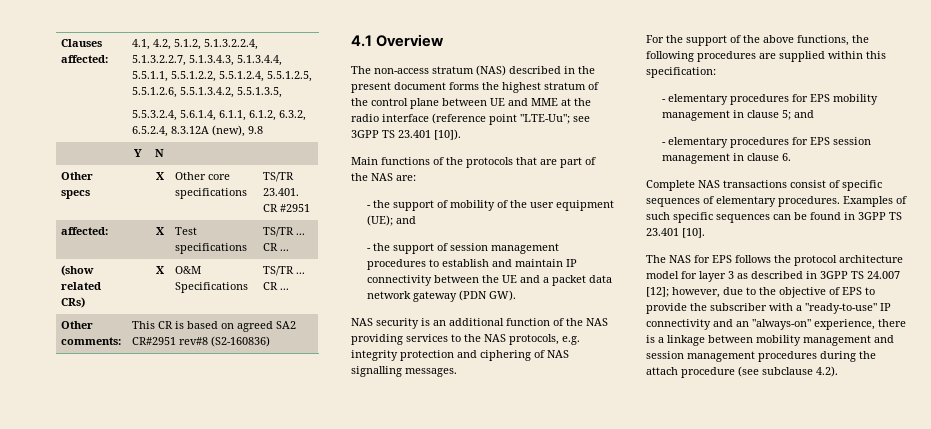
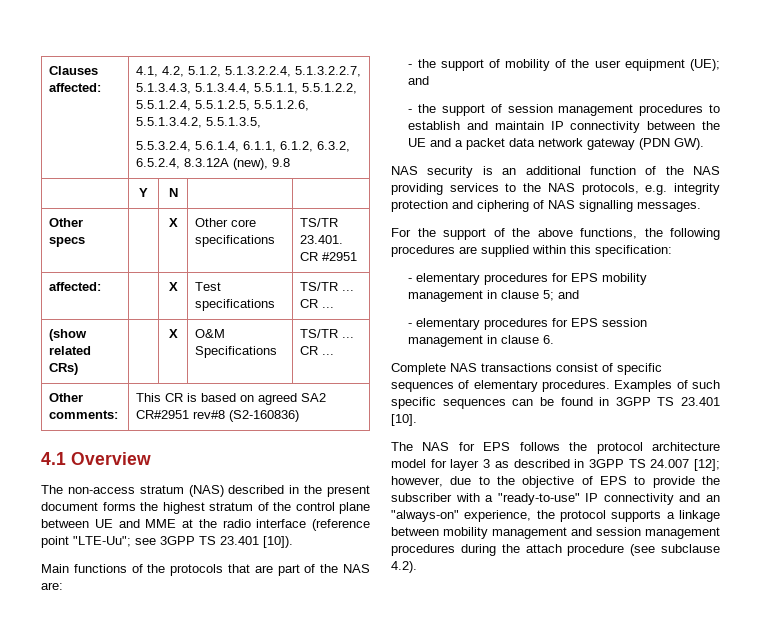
[878,319,906,327] [646,335,655,343] there is -> [536,510,662,522] the protocol supports

